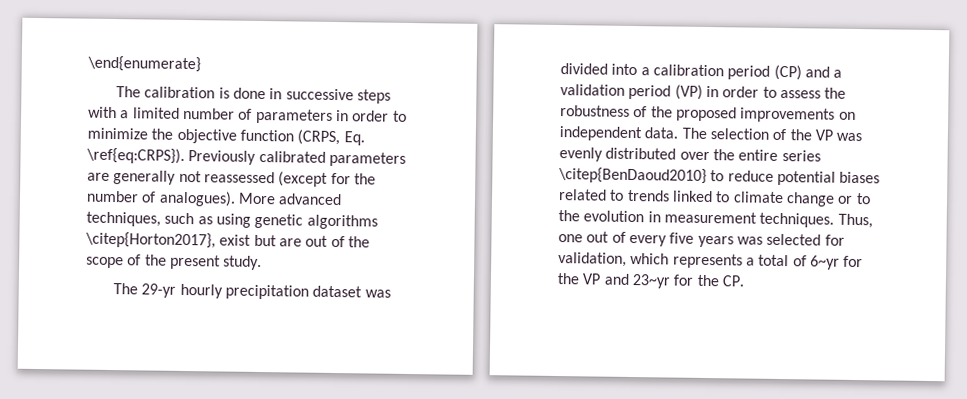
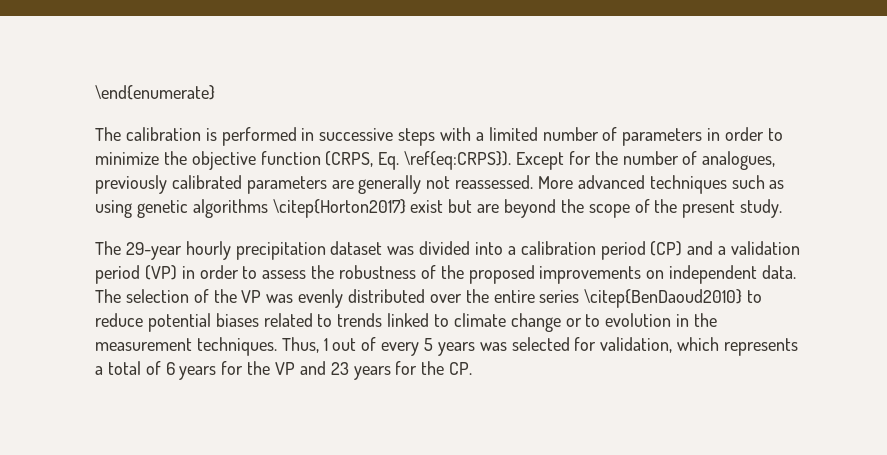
[233,87,267,100] done -> [221,127,297,146] performed
[188,150,257,165] Previously -> [516,151,776,170] [95,175,167,194] Except for the number of analogues, previously
[203,171,376,187] [86,190,236,207] reassessed (except for the number of analogues). -> [455,175,534,189] reassessed.
[86,211,161,227] techniques, -> [649,175,727,194] techniques
[85,231,216,249] \citep{Horton2017}, -> [272,199,406,218] \citep{Horton2017}
[305,235,345,248] out of -> [504,199,557,218] beyond
[141,283,177,298] 29-yr -> [125,242,182,260] 29-year
[558,210,580,222] the -> (601, 320) none
(661, 217) none -> [694,313,718,327] the
[558,234,583,243] one -> [323,338,328,351] 1
[669,232,695,244] five -> [424,338,434,351] 5
[809,255,840,270] 6~yr -> [165,362,217,380] 6 years
[631,274,671,289] 23~yr -> [330,362,391,380] 23 years

